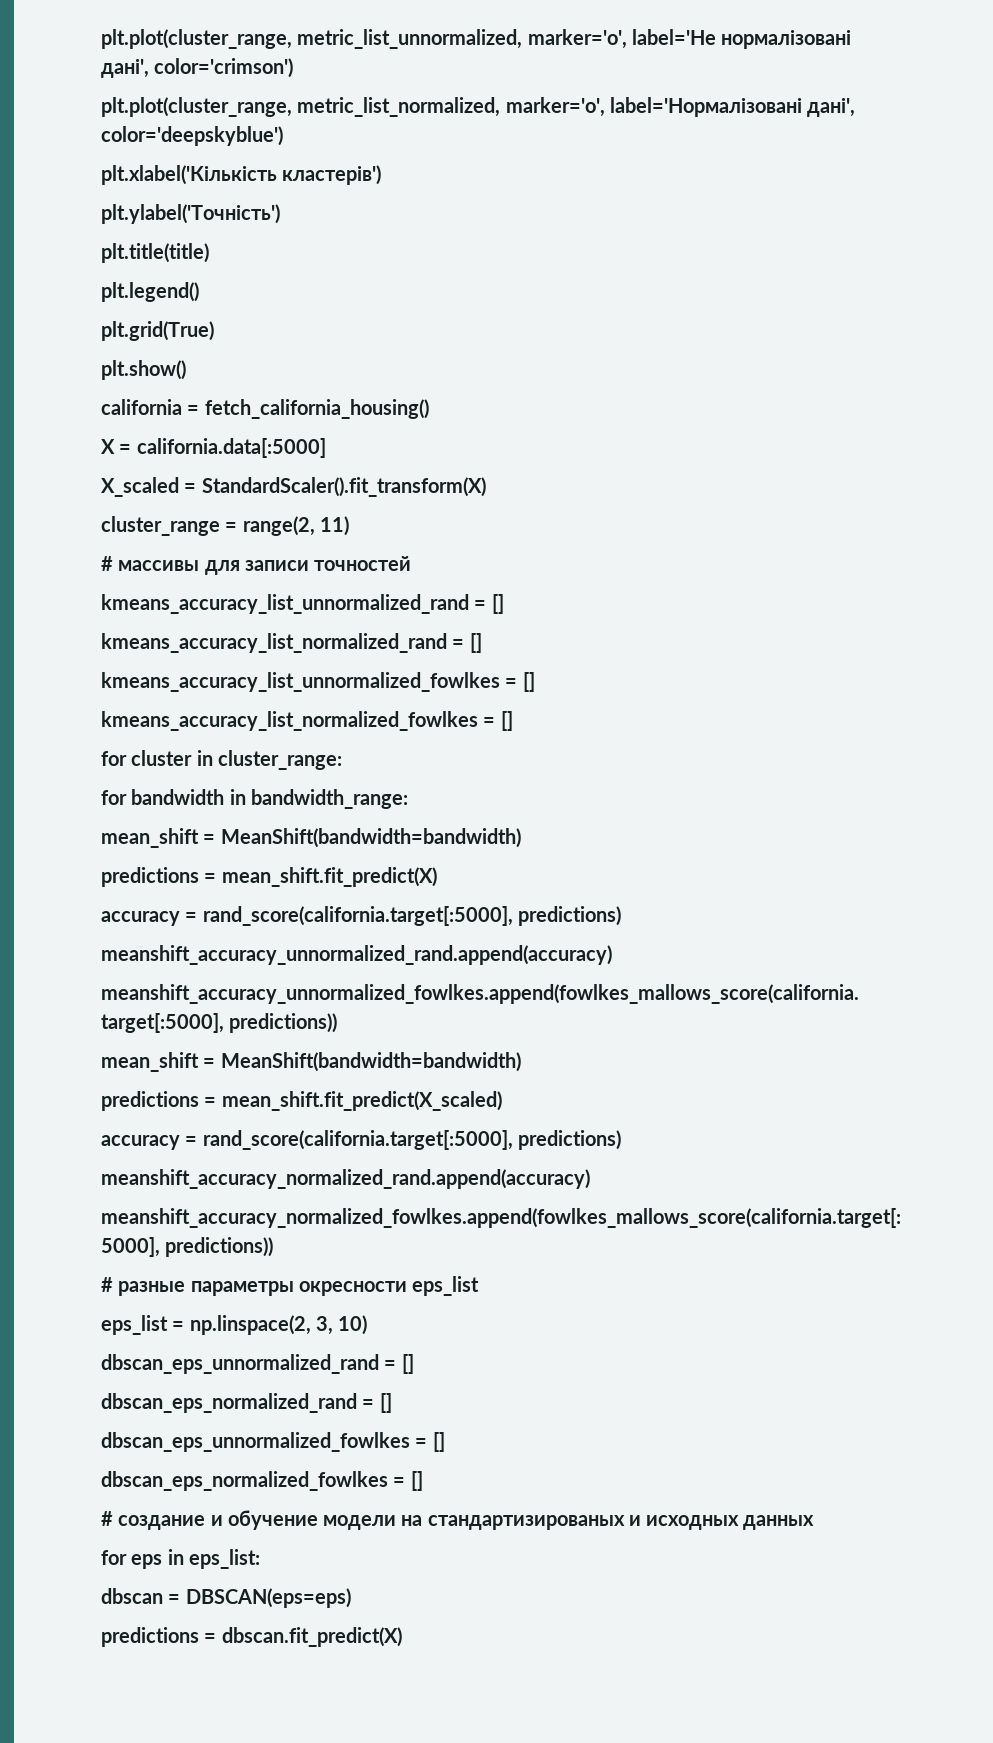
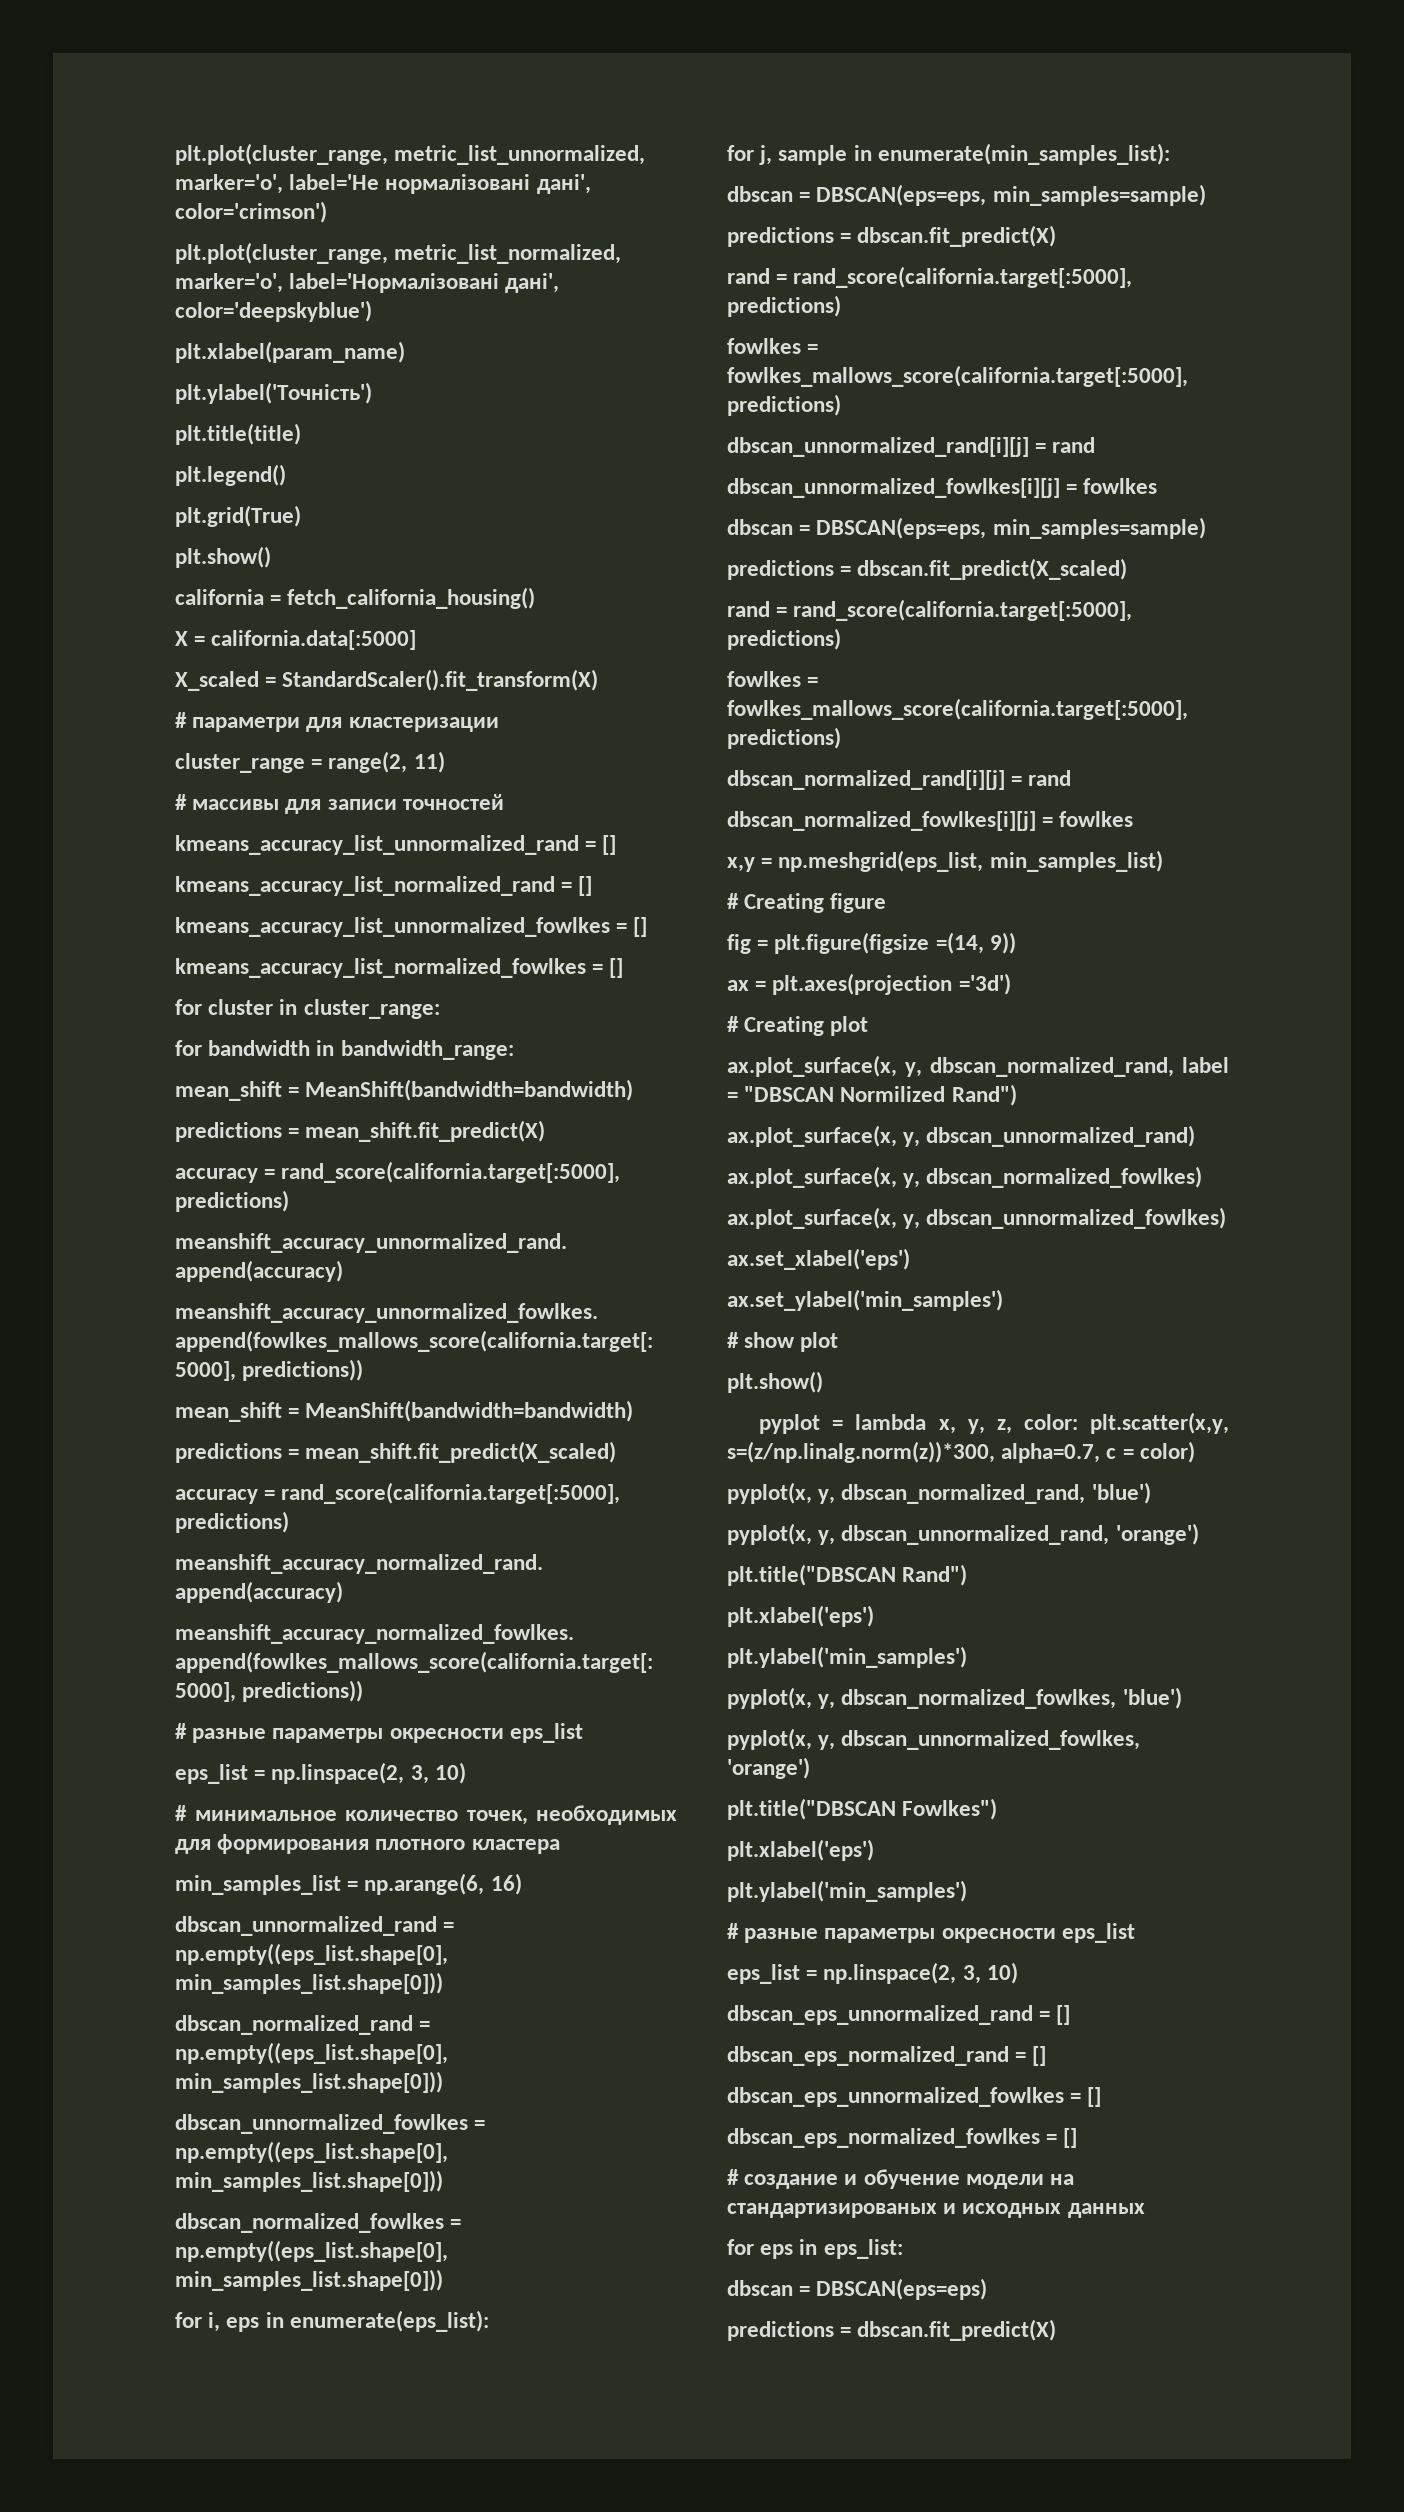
[101,165,382,185] plt.xlabel('Кількість кластерів') -> [175,341,405,363] plt.xlabel(param_name)
(486, 487) none -> [175,712,499,732] // # параметри для кластеризации
(368, 1325) none -> [175,1805,677,1825] [175,1834,560,1854] [175,1873,522,1895] [175,1916,455,1936] [175,1943,448,1965] [175,1972,443,1994] [175,2015,431,2035] [175,2042,448,2064] [175,2071,443,2093] [175,2114,486,2134] [175,2141,448,2163] [175,2170,443,2192] [175,2213,462,2233] [175,2240,448,2262] [175,2269,443,2291] [175,2310,489,2332] [727,143,1170,165] [727,184,1206,206] [727,225,1057,247] [727,266,1133,288] [727,295,841,317] [727,338,819,354] [727,365,1188,387] [727,394,841,416] [727,437,1096,457] [727,478,1158,498] [727,517,1206,539] [727,558,1128,580] [727,599,1133,621] [727,628,841,650] [727,671,819,687] [727,698,1188,720] [727,727,841,749] [727,770,1072,790] [727,811,1134,831] [727,850,1163,872] [727,893,887,913] [727,932,1016,954] [727,973,1011,995] [727,1016,869,1036] [727,1055,1229,1077] [727,1084,1017,1106] [727,1125,1196,1147] [727,1166,1203,1188] [727,1207,1227,1229] [727,1248,910,1270] [727,1289,1003,1311] [727,1332,839,1352] [727,1371,823,1393] [759,1412,1229,1434] [727,1441,1195,1463] [727,1482,1151,1504] [727,1523,1199,1545] [727,1564,968,1586] [727,1605,874,1627] [727,1646,967,1668] [727,1687,1182,1709] [727,1728,1141,1750] [727,1757,810,1779] [727,1798,998,1820] [727,1839,874,1861] [727,1880,967,1902] [727,1923,1135,1943] [727,1962,1018,1984] // # минимальное количество точек, необходимых для формирования плотного кластера // min_samples_list = np.arange(6, 16) // dbscan_unnormalized_rand = np.empty((eps_list.shape[0], min_samples_list.shape[0])) // dbscan_normalized_rand = np.empty((eps_list.shape[0], min_samples_list.shape[0])) // dbscan_unnormalized_fowlkes = np.empty((eps_list.shape[0], min_samples_list.shape[0])) // dbscan_normalized_fowlkes = np.empty((eps_list.shape[0], min_samples_list.shape[0])) // for i, eps in enumerate(eps_list): // for j, sample in enumerate(min_samples_list): // dbscan = DBSCAN(eps=eps, min_samples=sample) // predictions = dbscan.fit_predict(X) // rand = rand_score(california.target[:5000], predictions) // fowlkes = fowlkes_mallows_score(california.target[:5000], predictions) // dbscan_unnormalized_rand[i][j] = rand // dbscan_unnormalized_fowlkes[i][j] = fowlkes // dbscan = DBSCAN(eps=eps, min_samples=sample) // predictions = dbscan.fit_predict(X_scaled) // rand = rand_score(california.target[:5000], predictions) // fowlkes = fowlkes_mallows_score(california.target[:5000], predictions) // dbscan_normalized_rand[i][j] = rand // dbscan_normalized_fowlkes[i][j] = fowlkes // x,y = np.meshgrid(eps_list, min_samples_list) // # Creating figure // fig = plt.figure(figsize =(14, 9)) // ax = plt.axes(projection ='3d') // # Creating plot // ax.plot_surface(x, y, dbscan_normalized_rand, label = "DBSCAN Normilized Rand") // ax.plot_surface(x, y, dbscan_unnormalized_rand) // ax.plot_surface(x, y, dbscan_normalized_fowlkes) // ax.plot_surface(x, y, dbscan_unnormalized_fowlkes) // ax.set_xlabel('eps') // ax.set_ylabel('min_samples') // # show plot // plt.show() // pyplot = lambda x, y, z, color: plt.scatter(x,y, s=(z/np.linalg.norm(z))*300, alpha=0.7, c = color) // pyplot(x, y, dbscan_normalized_rand, 'blue') // pyplot(x, y, dbscan_unnormalized_rand, 'orange') // plt.title("DBSCAN Rand") // plt.xlabel('eps') // plt.ylabel('min_samples') // pyplot(x, y, dbscan_normalized_fowlkes, 'blue') // pyplot(x, y, dbscan_unnormalized_fowlkes, 'orange') // plt.title("DBSCAN Fowlkes") // plt.xlabel('eps') // plt.ylabel('min_samples') // # разные параметры окресности eps_list // eps_list = np.linspace(2, 3, 10)

